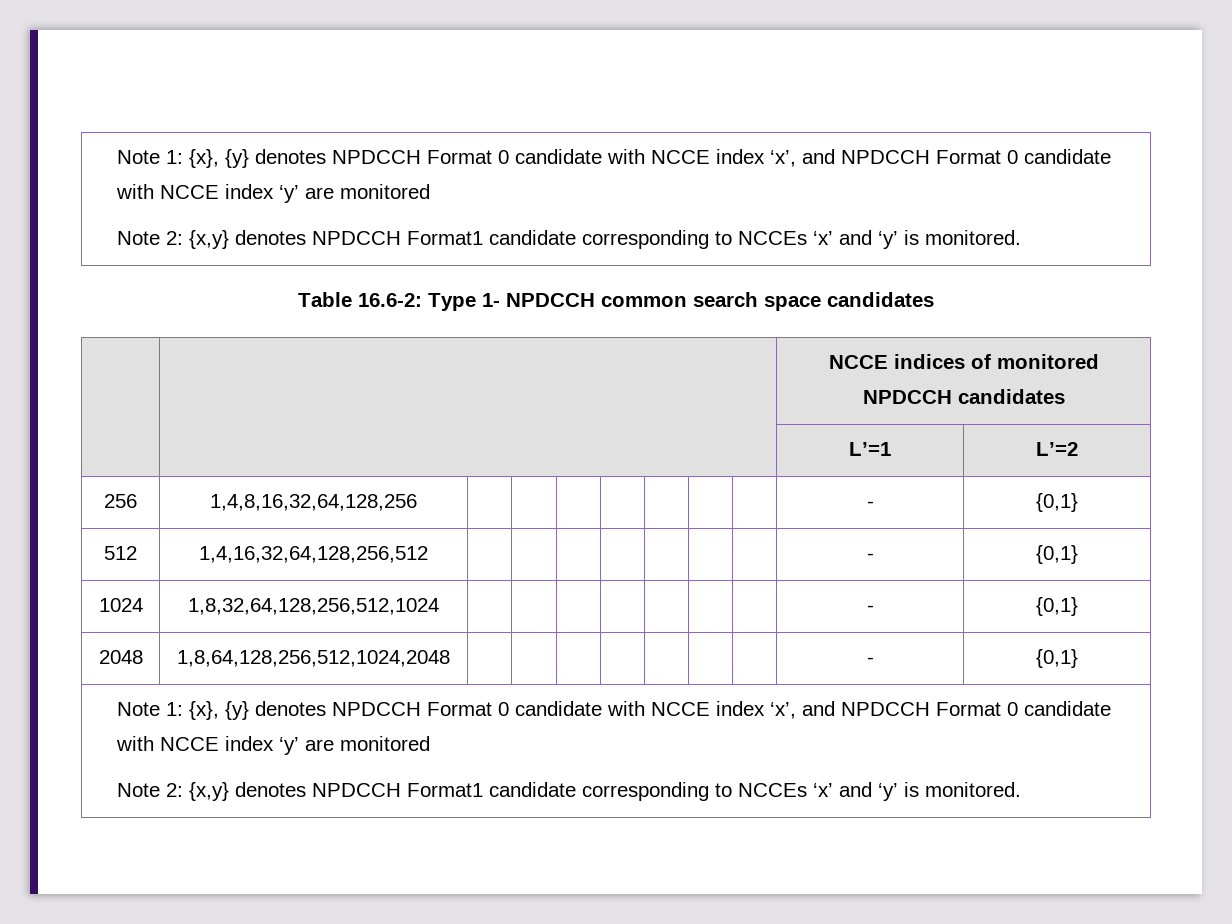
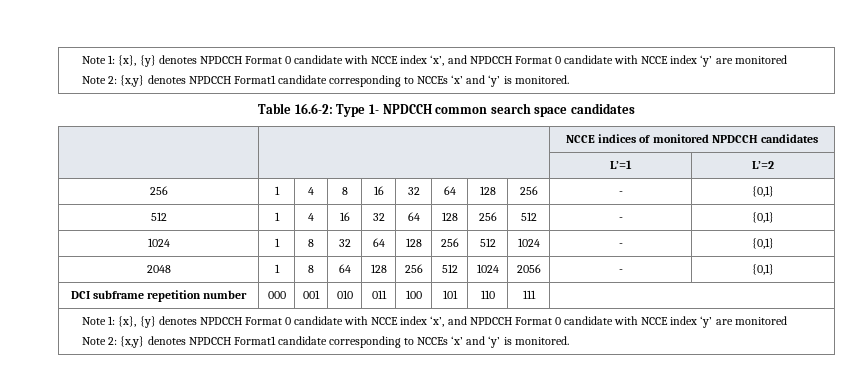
[210,494,417,511] [866,501,874,508] [1036,493,1078,512] [104,546,137,560] [199,546,428,563] [866,553,874,560] [1036,545,1078,564] [98,598,143,612] [188,598,439,615] [866,605,874,612] [1036,597,1078,616] [98,650,143,664] [177,650,450,667] [866,657,874,664] [1036,649,1078,668] 1,4,8,16,32,64,128,256 | | | | | | | | - | {0,1} // 512 | 1,4,16,32,64,128,256,512 | | | | | | | | - | {0,1} // 1024 | 1,8,32,64,128,256,512,1024 | | | | | | | | - | {0,1} // 2048 | 1,8,64,128,256,512,1024,2048 | | | | | | | | - | {0,1} -> [274,186,280,195] [308,187,314,195] [341,187,348,195] [373,186,384,195] [407,187,420,195] [443,186,456,195] [479,186,496,195] [519,186,538,195] [618,191,623,195] [752,186,774,197] [150,212,167,221] [274,212,280,221] [308,213,314,221] [339,212,350,221] [372,213,385,221] [407,212,420,221] [441,212,458,221] [478,212,497,221] [520,212,537,221] [618,217,623,221] [752,212,774,223] [147,238,170,247] [274,238,280,247] [308,239,314,247] [338,239,351,247] [372,238,385,247] [405,238,422,247] [440,238,459,247] [479,238,496,247] [517,238,540,247] [618,243,623,247] [752,238,774,249] [146,265,171,273] [274,264,280,273] [308,265,314,273] [338,264,351,273] [370,264,387,273] [404,264,423,273] [441,264,458,273] [476,264,499,273] [516,264,541,273] [618,269,623,273] [752,264,774,275] [70,290,248,302] [267,291,286,299] [303,290,320,299] [336,290,353,299] [371,290,387,299] [405,290,422,299] [442,290,458,299] [480,290,495,299] [522,290,536,299] 1 | 4 | 8 | 16 | 32 | 64 | 128 | 256 | - | {0,1} // 512 | 1 | 4 | 16 | 32 | 64 | 128 | 256 | 512 | - | {0,1} // 1024 | 1 | 8 | 32 | 64 | 128 | 256 | 512 | 1024 | - | {0,1} // 2048 | 1 | 8 | 64 | 128 | 256 | 512 | 1024 | 2056 | - | {0,1} // DCI subframe repetition number | 000 | 001 | 010 | 011 | 100 | 101 | 110 | 111 |

